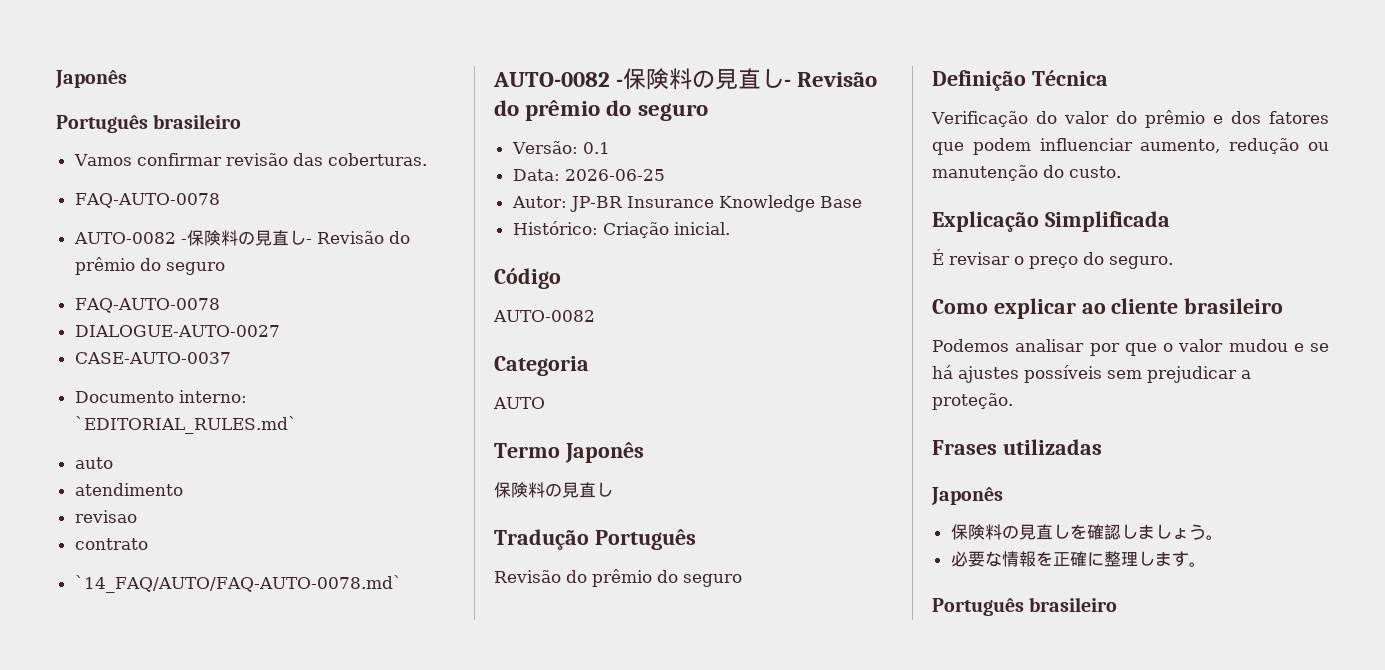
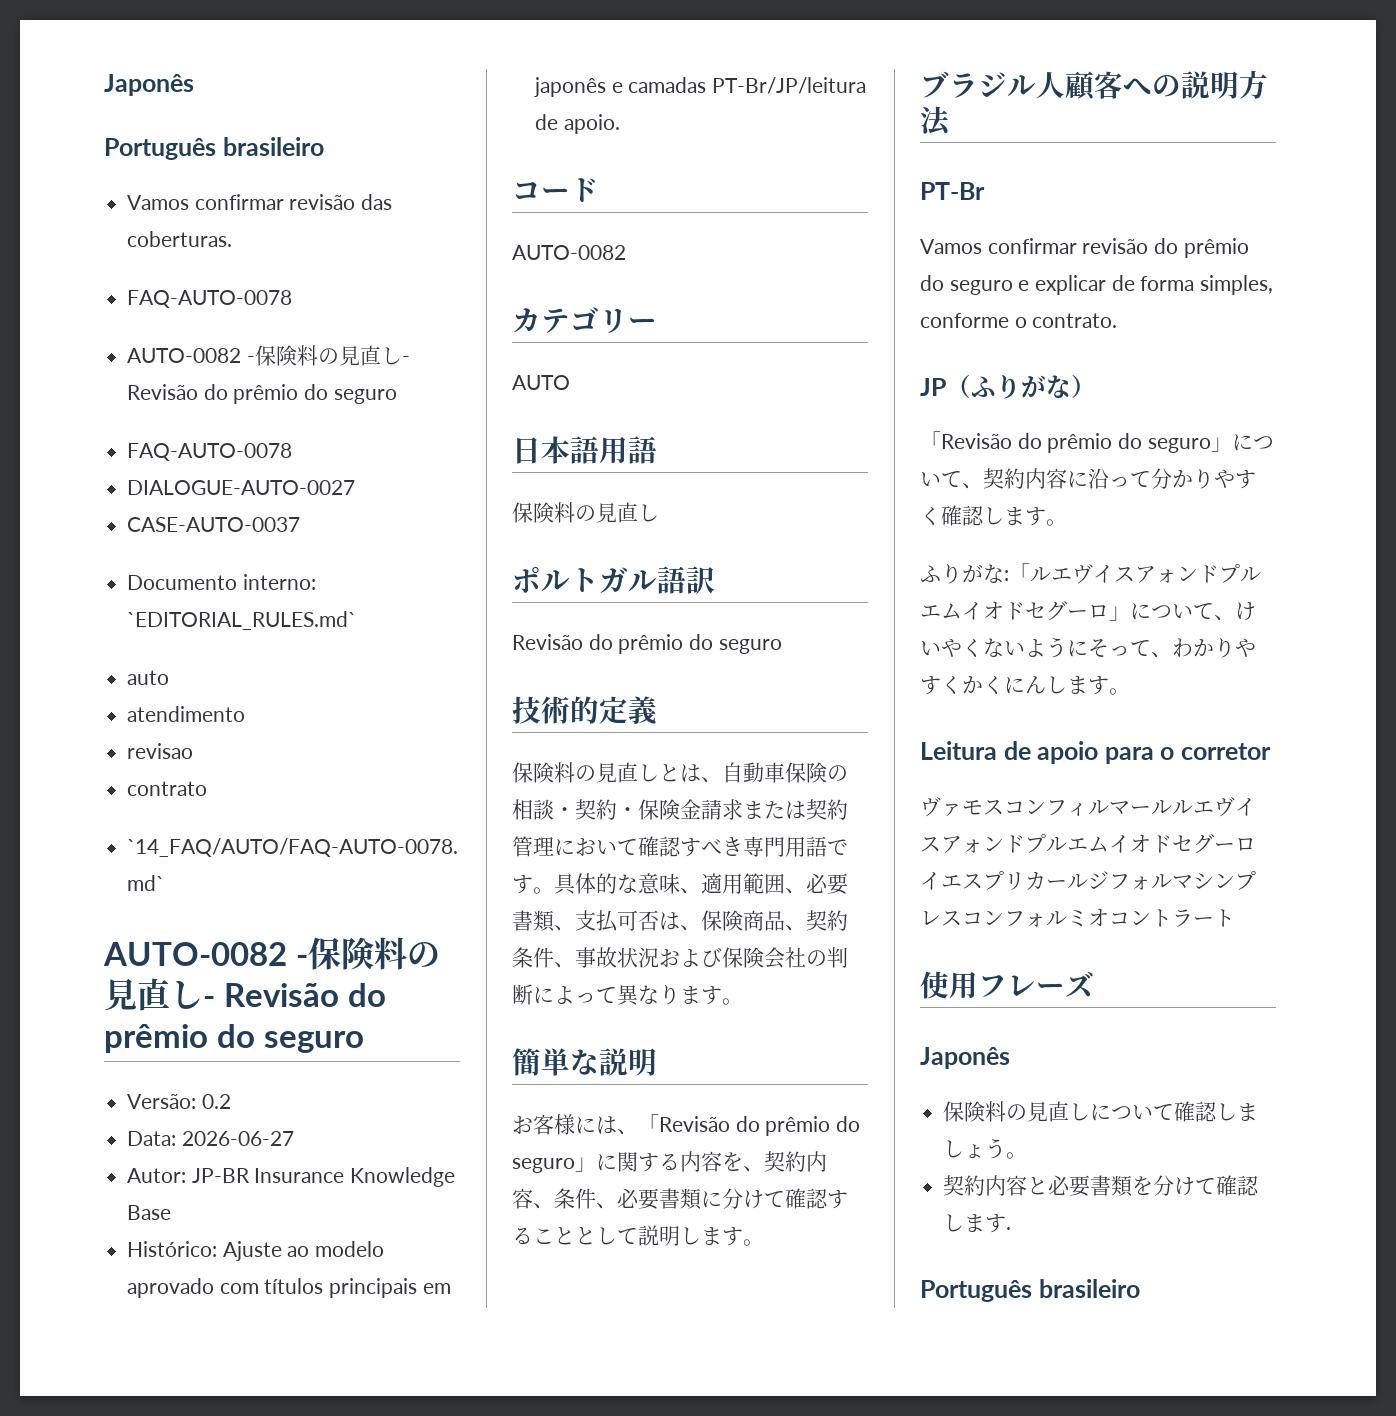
[582,142,610,154] 0.1 -> [201,1094,231,1109] 0.2
[564,169,665,181] 2026-06-25 -> [181,1131,294,1146] 2026-06-27
[602,222,730,238] [494,268,561,289] Criação inicial. // Código -> [222,1241,385,1261] [127,1278,451,1298] [534,77,867,97] [535,114,620,134] [512,178,599,202] Ajuste ao modelo aprovado com títulos principais em japonês e camadas PT-Br/JP/leitura de apoio. // コード
[494,356,589,376] Categoria -> [512,307,657,333] カテゴリー
[494,442,644,463] Termo Japonês -> [512,436,657,464] 日本語用語
[494,529,696,550] [494,569,742,587] [932,70,1108,91] [931,110,1329,128] [932,138,1329,155] [932,165,1121,181] [932,211,1170,232] [932,249,1173,269] [932,298,1284,319] [932,339,1329,356] [932,365,1251,383] [932,393,1013,410] [932,439,1102,455] [931,487,1003,505] [950,524,1087,540] Tradução Português // Revisão do prêmio do seguro // Definição Técnica // Verificação do valor do prêmio e dos fatores que podem influenciar aumento, redução ou manutenção do custo. // Explicação Simplificada // É revisar o preço do seguro. // Como explicar ao cliente brasileiro // Podemos analisar por que o valor mudou e se há ajustes possíveis sem prejudicar a proteção. // Frases utilizadas // Japonês // 保険料の見直しを -> [512,566,715,594] [512,634,782,654] [512,696,657,724] [512,762,848,783] [512,799,848,820] [512,836,848,857] [512,873,848,895] [512,910,848,932] [512,947,848,969] [512,984,743,1006] [512,1048,657,1076] [512,1114,861,1136] [512,1151,827,1173] [512,1188,848,1210] [512,1225,764,1246] [920,70,1268,101] [920,106,951,136] [920,182,985,200] [920,238,1249,258] [920,275,1274,295] [920,313,1118,328] [920,374,1096,399] [920,431,1274,453] [920,468,1256,489] [920,505,1067,526] [920,563,1261,584] [920,600,1256,621] [920,637,1256,658] [920,675,1130,695] [920,741,1272,764] [920,797,1256,817] [920,833,1256,854] [920,871,1256,890] [920,908,1235,927] [920,971,1094,999] [920,1047,1010,1069] [943,1101,1175,1122] ポルトガル語訳 // Revisão do prêmio do seguro // 技術的定義 // 保険料の見直しとは、自動車保険の相談・契約・保険金請求または契約管理において確認すべき専門用語です。具体的な意味、適用範囲、必要書類、支払可否は、保険商品、契約条件、事故状況および保険会社の判断によって異なります。 // 簡単な説明 // お客様には、「Revisão do prêmio do seguro」に関する内容を、契約内容、条件、必要書類に分けて確認することとして説明します。 // ブラジル人顧客への説明方法 // PT-Br // Vamos confirmar revisão do prêmio do seguro e explicar de forma simples, conforme o contrato. // JP（ふりがな） // 「Revisão do prêmio do seguro」について、契約内容に沿って分かりやすく確認します。 // ふりがな:「ルエヴイスアォンドプルエムイオドセグーロ」について、けいやくないようにそって、わかりやすくかくにんします。 // Leitura de apoio para o corretor // ヴァモスコンフィルマールルエヴイスアォンドプルエムイオドセグーロイエスプリカールジフォルマシンプレスコンフォルミオコントラート // 使用フレーズ // Japonês // 保険料の見直しについて
[950,551,1206,567] 必要な情報を正確に整理します。 -> [943,1175,1260,1197] [943,1214,1012,1233] 契約内容と必要書類を分けて確認します.

